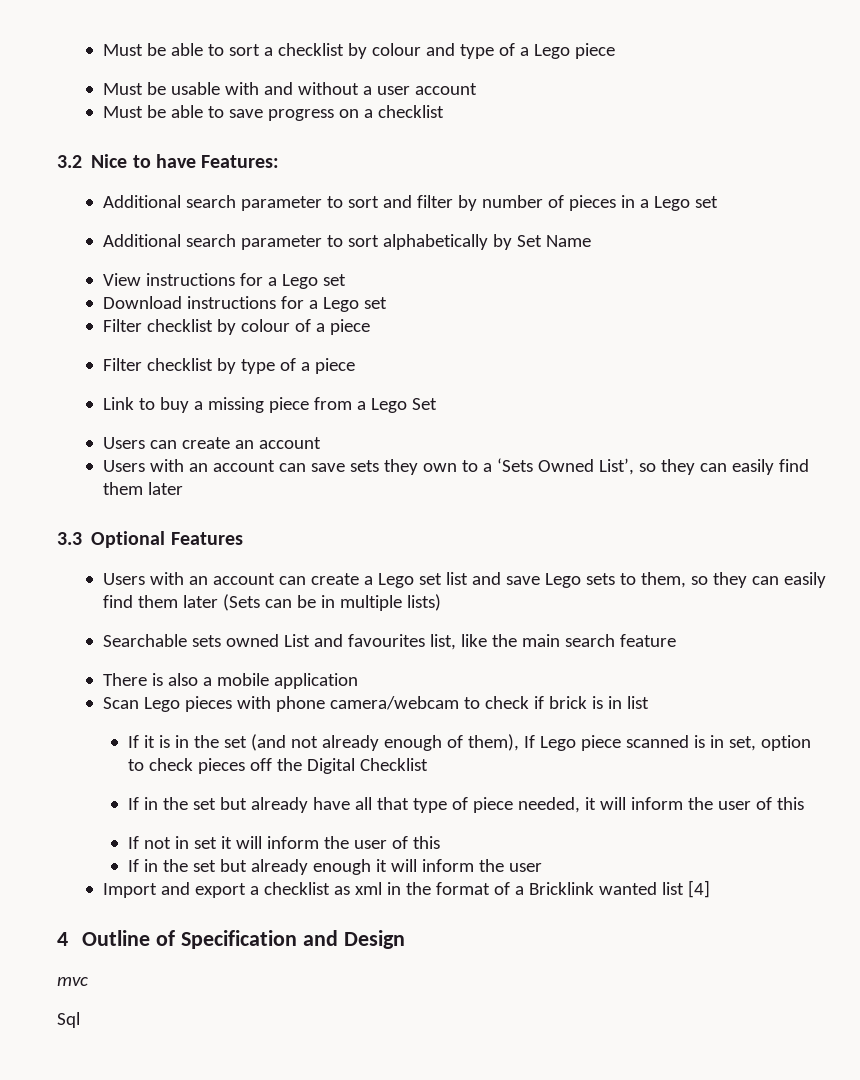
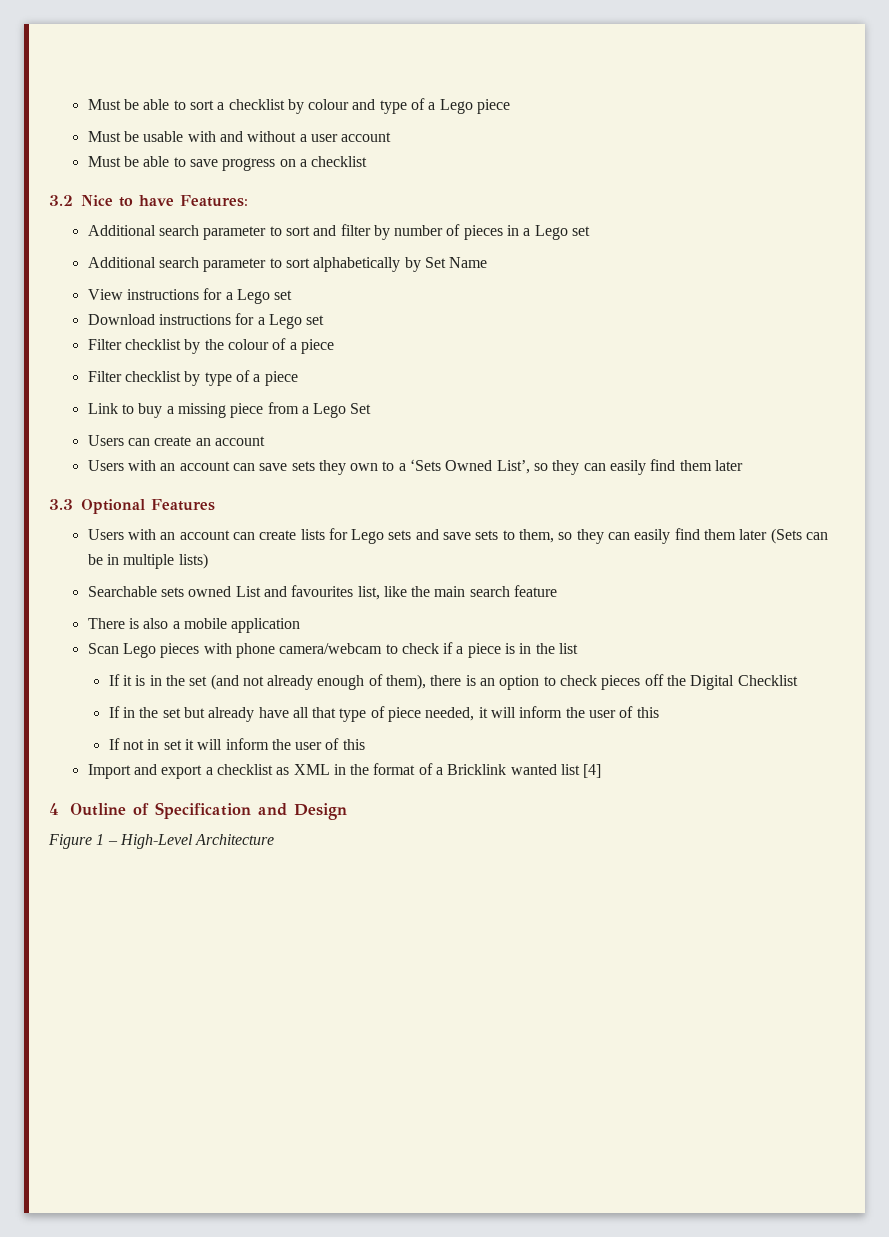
(236, 327) none -> [204,339,224,350] the
[363,572,468,588] a Lego set list -> [300,528,412,544] lists for Lego sets
[544,573,581,588] Lego -> (472, 536) none
[548,696,622,709] brick is in -> [456,643,555,658] a piece is in the
[523,735,756,751] If Lego piece scanned is in set, -> [430,675,496,686] there is an
[127,859,542,875] // If in the set but already enough it will inform the user -> (365, 744) none
[354,882,382,895] xml -> [293,764,330,775] XML
[57,977,88,986] [57,1012,80,1028] mvc // Sql -> [48,834,275,849] Figure 1 – High-Level Architecture

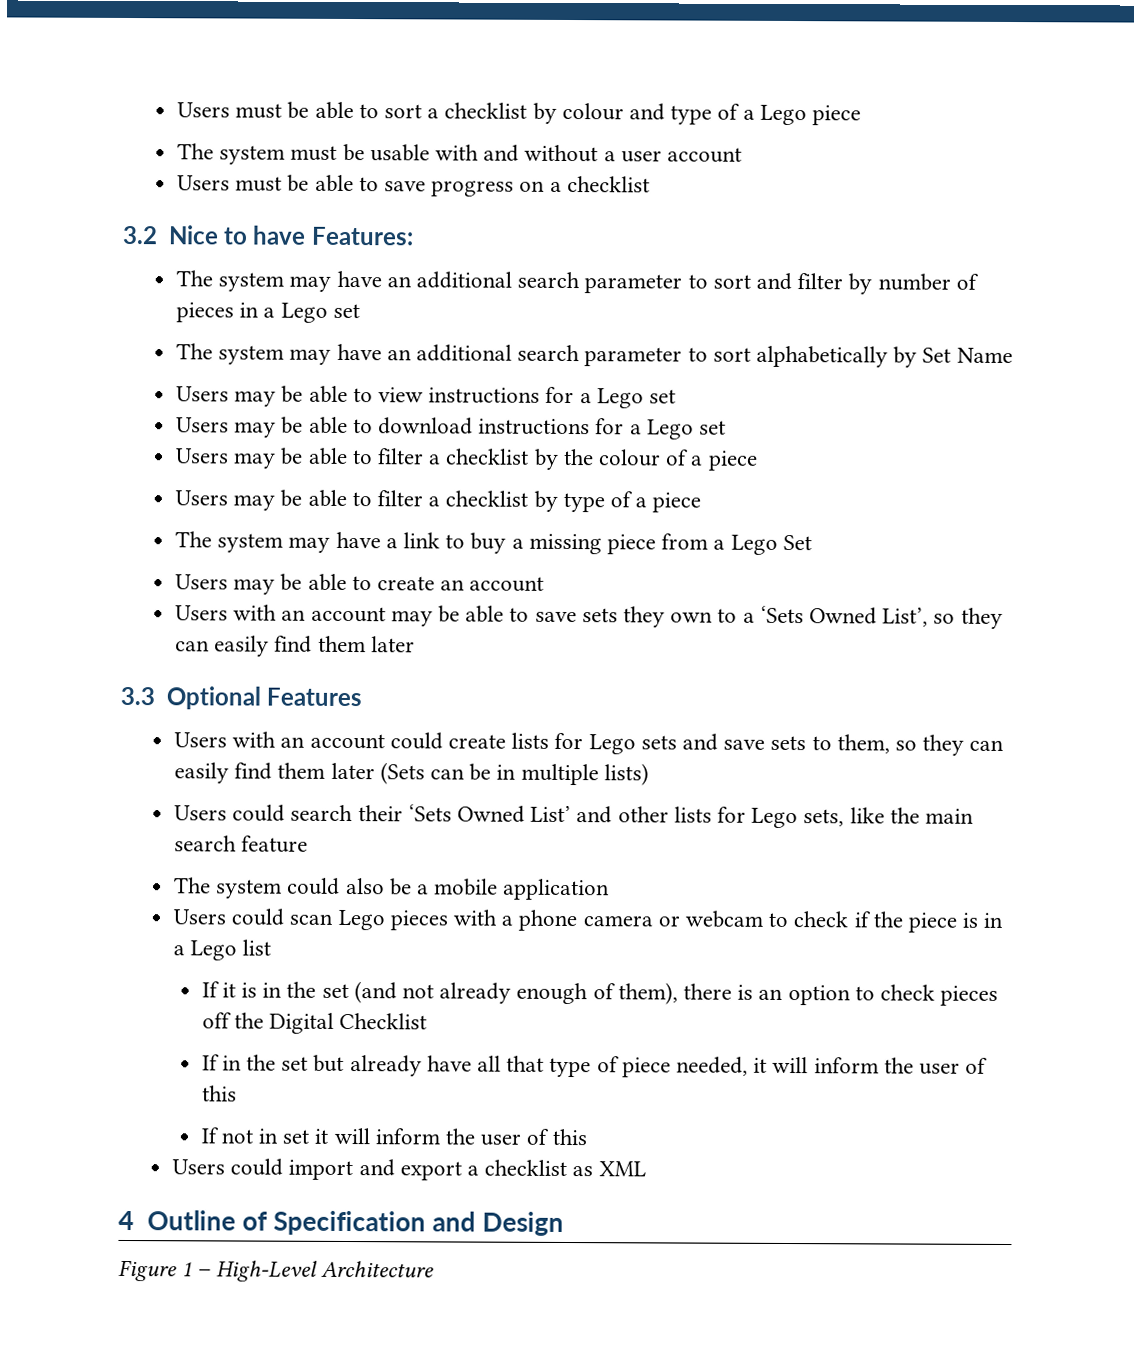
[87,99,121,110] Must -> [176,102,283,119] Users must
[87,131,121,142] Must -> [176,143,338,165] The system must
[87,156,121,167] Must -> [176,175,283,192] Users must
[87,225,156,236] Additional -> [175,270,512,292] The system may have an additional
[87,257,156,268] Additional -> [175,343,512,365] The system may have an additional
[87,288,293,304] [87,313,325,329] [87,339,122,350] View instructions for a Lego set // Download instructions for a Lego set // Filter -> [175,385,677,409] [175,416,727,440] [174,447,442,469] Users may be able to view instructions for a Lego set // Users may be able to download instructions for a Lego set // Users may be able to filter a
[87,371,122,382] Filter -> [174,489,441,511] Users may be able to filter a
[87,403,118,414] Link -> [174,531,440,553] The system may have a link
[127,438,150,446] can -> [233,573,372,595] may be able to
[232,463,255,471] can -> [390,605,530,627] may be able to
[232,532,255,540] can -> [389,732,443,750] could
[87,585,380,600] Searchable sets owned List and favourites list, -> [173,804,845,829] Users could search their ‘Sets Owned List’ and other lists for Lego sets,
[87,618,301,633] [87,643,383,658] There is also a mobile application // Scan Lego pieces with phone camera/webcam -> [173,877,611,901] [172,908,764,932] The system could also be a mobile application // Users could scan Lego pieces with a phone camera or webcam
[456,646,464,654] a -> [872,911,903,928] the
[535,643,555,654] the -> [172,940,238,961] a Lego
[87,764,131,779] Import -> [171,1158,354,1181] Users could import
[333,763,602,778] in the format of a Bricklink wanted list [4] -> (646, 1169) none

